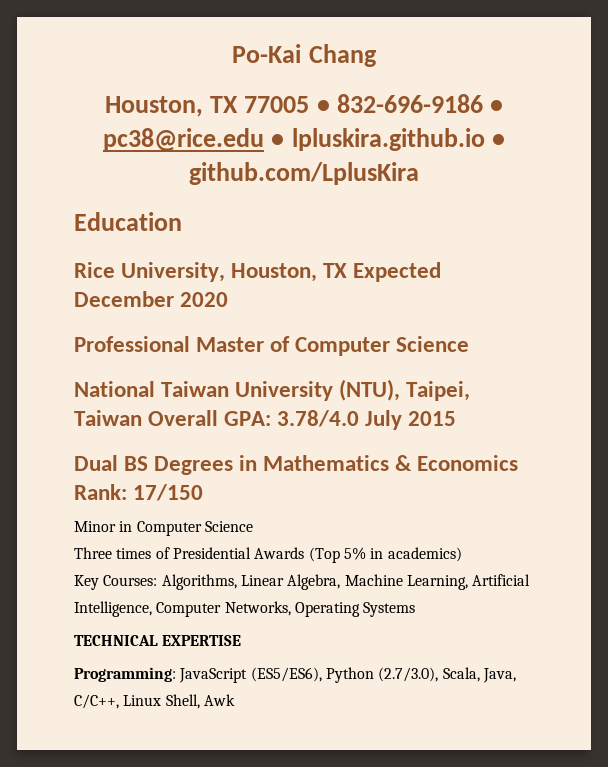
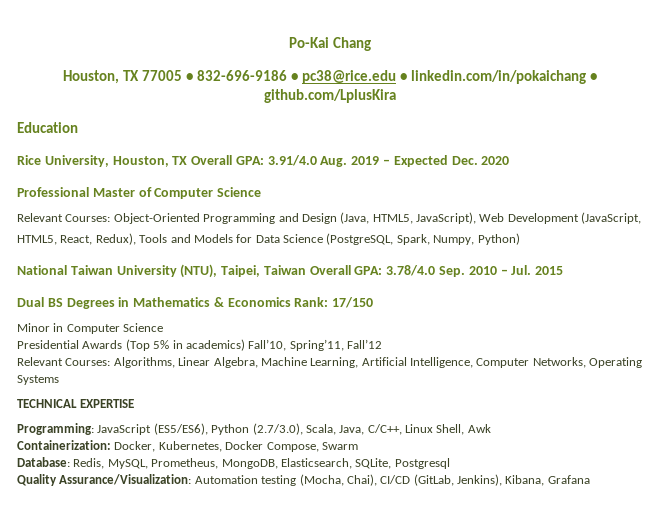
[291,128,485,151] lpluskira.github.io -> [410,70,586,84] linkedin.com/in/pokaichang
[353,262,442,282] [74,291,174,307] Expected December -> [191,155,478,167] Overall GPA: 3.91/4.0 Aug. 2019 – Expected Dec.
(470, 344) none -> [17,212,642,224] [17,233,520,245] // Relevant Courses: Object-Oriented Programming and Design (Java, HTML5, JavaScript), Web Development (JavaScript, // HTML5, React, Redux), Tools and Models for Data Science (PostgreSQL, Spark, Numpy, Python)
[365,410,403,430] July -> [439,265,532,277] Sep. 2010 – Jul.
[74,547,170,559] Three times of -> (164, 327) none
[74,575,99,590] // Key -> [248,339,382,351] [17,357,63,366] Fall’10, Spring’11, Fall’12 // Relevant
(235, 700) none -> [17,440,358,452] [17,457,450,469] [17,474,590,486] // Containerization: Docker, Kubernetes, Docker Compose, Swarm // Database: Redis, MySQL, Prometheus, MongoDB, Elasticsearch, SQLite, Postgresql // Quality Assurance/Visualization: Automation testing (Mocha, Chai), CI/CD (GitLab, Jenkins), Kibana, Grafana

